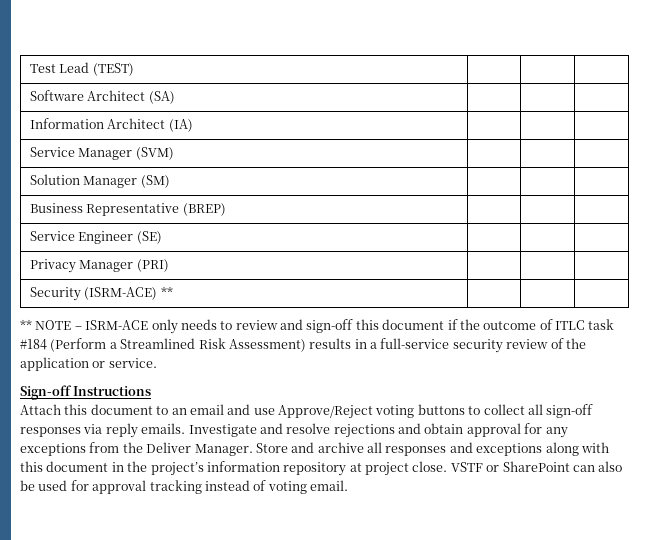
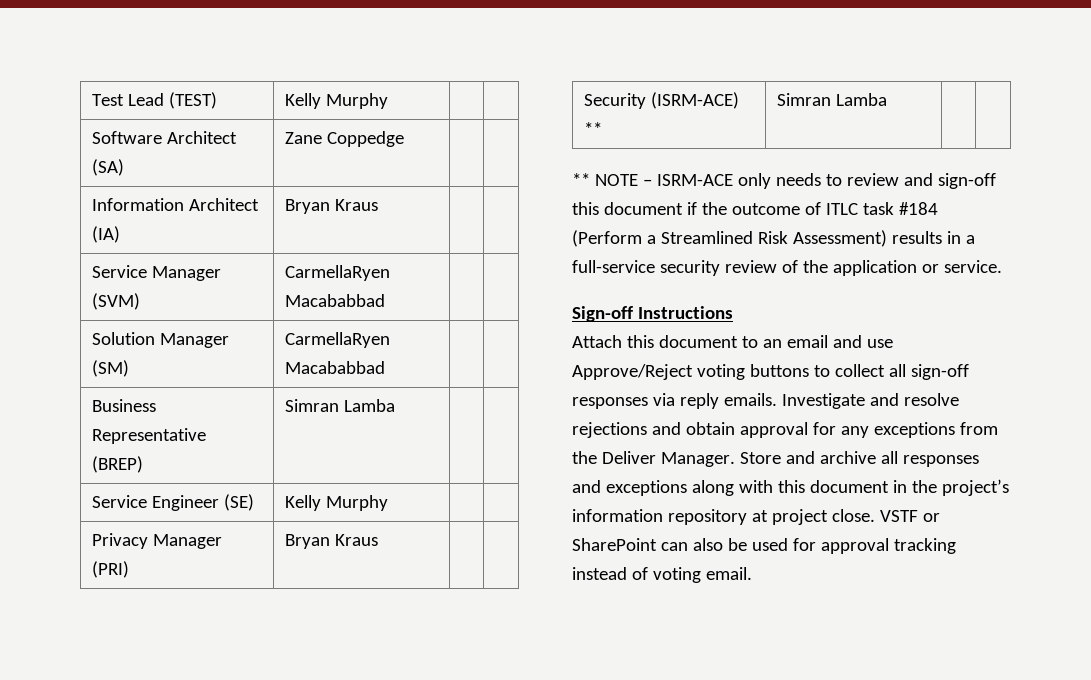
(134, 69) none -> [285,93,389,109] Kelly Murphy
(175, 97) none -> [285,131,405,147] Zane Coppedge
(193, 125) none -> [285,199,379,214] Bryan Kraus
(174, 153) none -> [285,265,391,281] [285,294,386,307] CarmellaRyen Macababbad
(170, 181) none -> [285,332,391,348] [285,361,386,374] CarmellaRyen Macababbad
(226, 209) none -> [285,399,396,412] Simran Lamba
(162, 237) none -> [285,495,389,511] Kelly Murphy
(169, 265) none -> [285,534,379,549] Bryan Kraus
(173, 291) none -> [777,93,888,106] Simran Lamba

